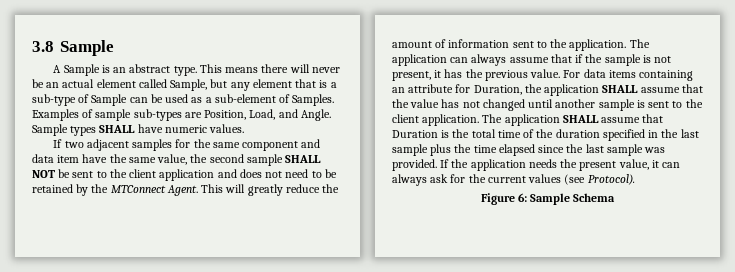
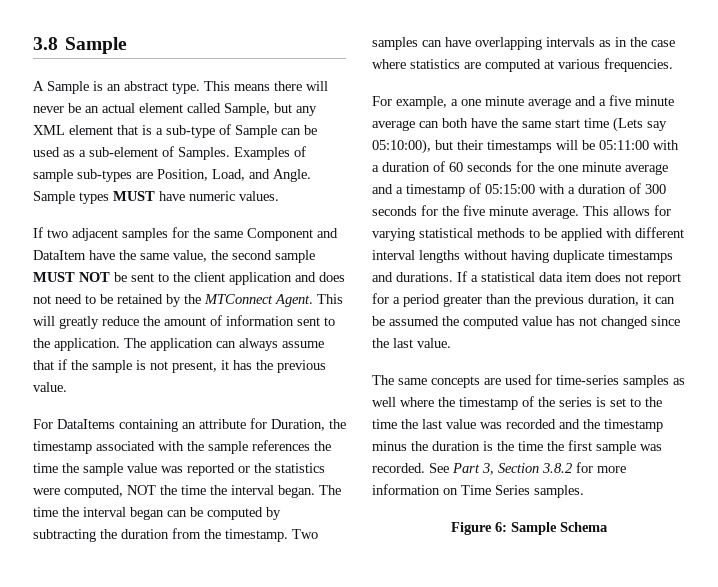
(250, 86) none -> [33,125,65,135] XML
[99,125,136,133] SHALL -> [113,191,155,201] MUST
[242,139,321,151] [32,154,80,163] component and data item -> [247,228,338,241] [33,250,86,260] Component and DataItem
[285,155,322,163] SHALL -> [33,272,75,282] MUST
[563,69,636,78] For data items -> [33,419,115,429] // For DataItems
[544,84,703,96] [392,99,703,111] [392,114,664,126] [392,129,699,141] [392,144,666,156] [392,159,681,171] [392,174,635,186] application SHALL assume that the value has not changed until another sample is sent to the client application. The application SHALL assume that Duration is the total time of the duration specified in the last sample plus the time elapsed since the last sample was provided. If the application needs the present value, it can always ask for the current values (see Protocol). -> [33,440,331,454] [33,463,325,476] [33,485,341,498] [33,507,281,520] [33,528,318,542] [372,37,675,50] [372,58,673,72] [372,95,674,109] [372,117,667,132] [372,139,679,154] [372,161,668,175] [372,183,666,197] [372,205,671,219] [372,227,684,241] [372,250,673,263] [372,271,681,285] [372,293,675,307] [372,316,680,329] [372,338,451,348] [372,374,685,388] [372,396,662,410] [372,419,663,432] [372,440,662,454] [372,462,626,475] [372,484,584,498] timestamp associated with the sample references the time the sample value was reported or the statistics were computed, NOT the time the interval began. The time the interval began can be computed by subtracting the duration from the timestamp. Two samples can have overlapping intervals as in the case where statistics are computed at various frequencies. // For example, a one minute average and a five minute average can both have the same start time (Lets say 05:10:00), but their timestamps will be 05:11:00 with a duration of 60 seconds for the one minute average and a timestamp of 05:15:00 with a duration of 300 seconds for the five minute average. This allows for varying statistical methods to be applied with different interval lengths without having duplicate timestamps and durations. If a statistical data item does not report for a period greater than the previous duration, it can be assumed the computed value has not changed since the last value. // The same concepts are used for time-series samples as well where the timestamp of the series is set to the time the last value was recorded and the timestamp minus the duration is the time the first sample was recorded. See Part 3, Section 3.8.2 for more information on Time Series samples.

